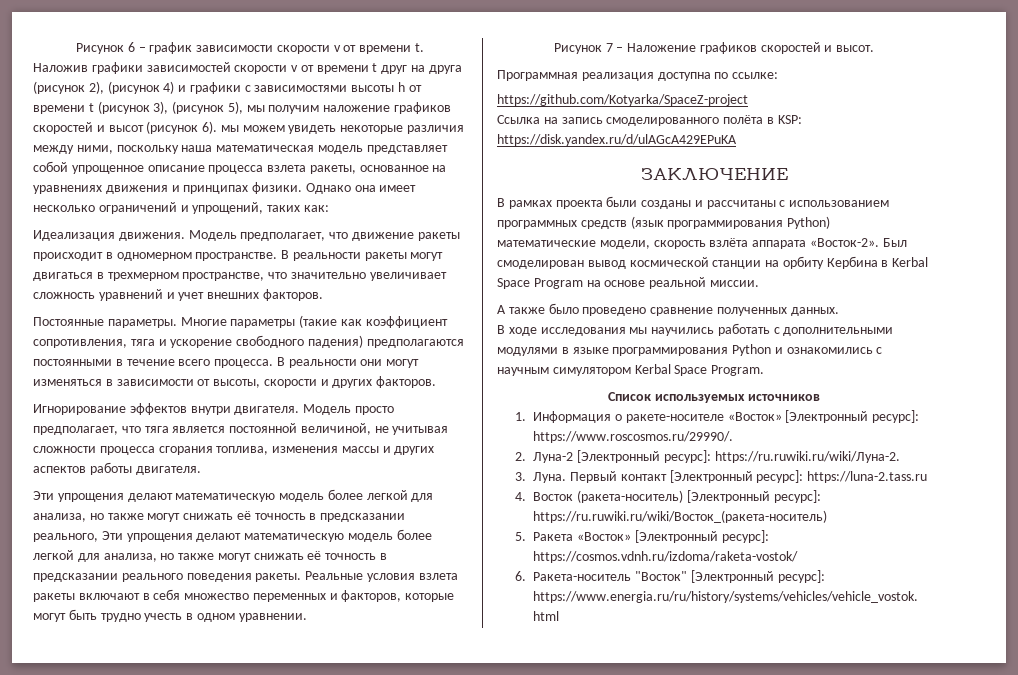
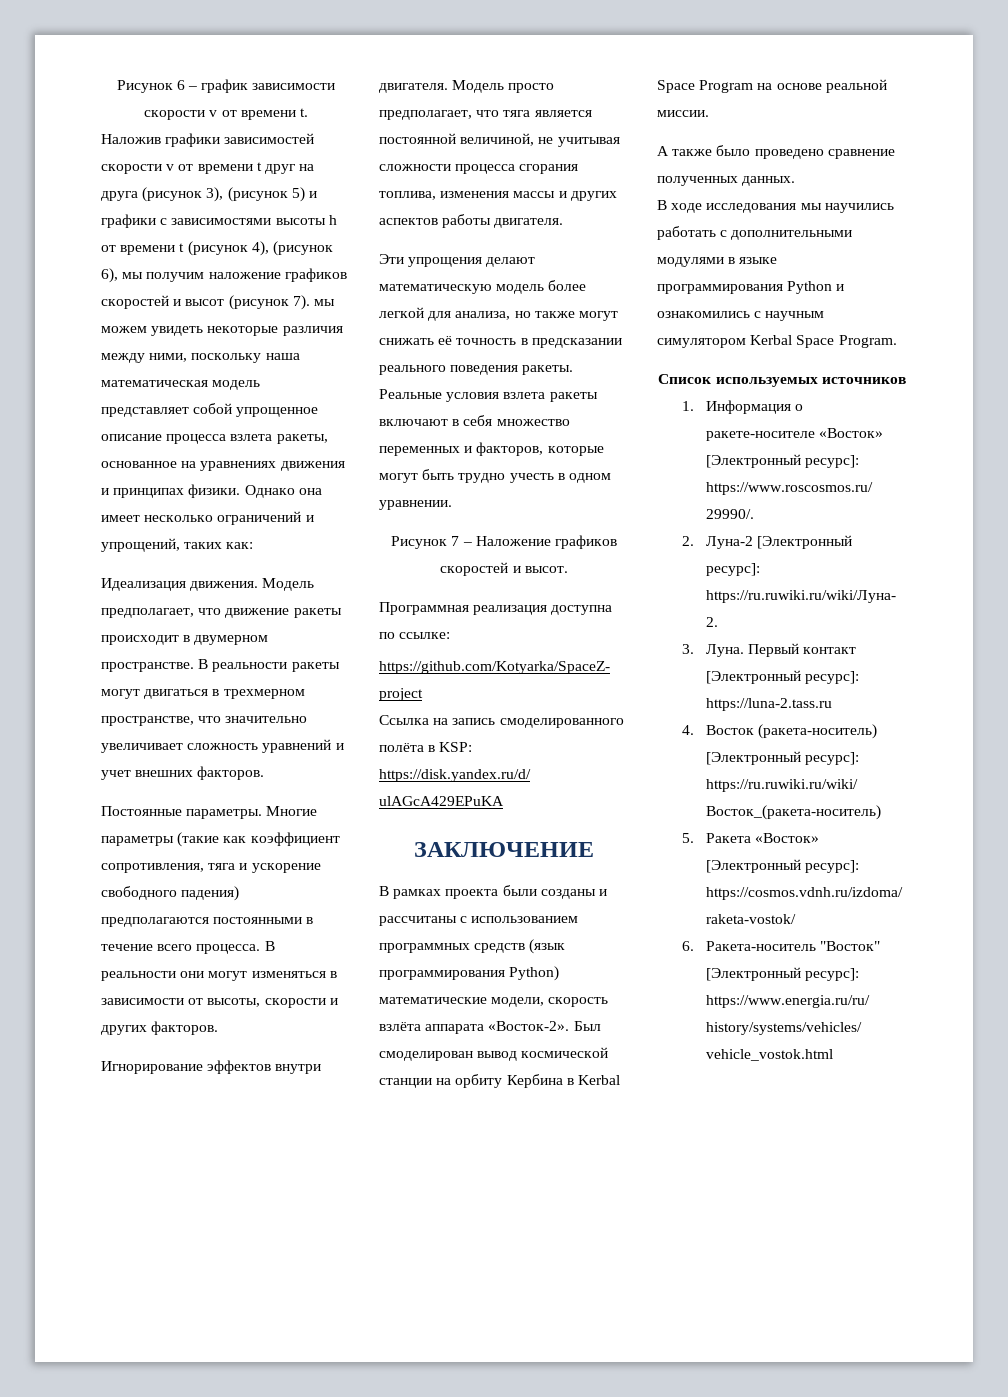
[88,81,175,94] 2), (рисунок 4) -> [206,187,305,202] 3), (рисунок 5)
[153,101,243,114] 3), (рисунок 5), -> [251,241,333,256] [101,268,118,283] 4), (рисунок 6),
[202,121,218,134] 6). -> [292,295,310,310] 7).
[116,252,192,261] одномерном -> [194,635,269,645] двумерном
[33,529,432,542] [33,550,388,562] [33,573,118,582] реального, Эти упрощения делают математическую модель более легкой для анализа, но также могут снижать её точность в предсказании -> (622, 343) none

